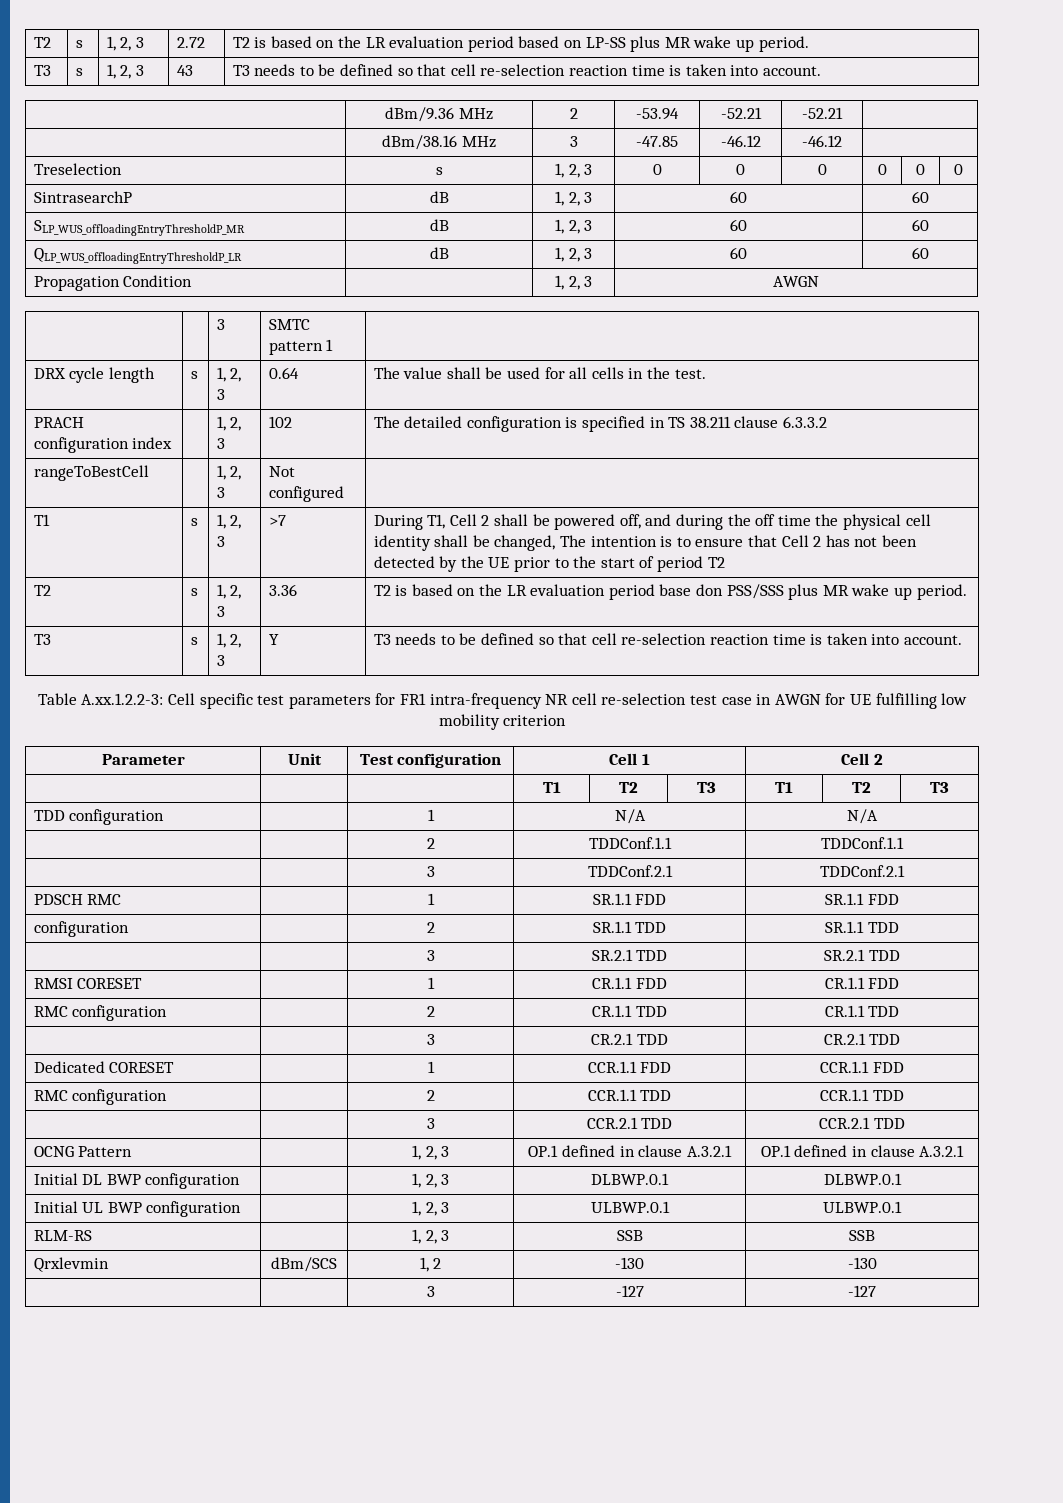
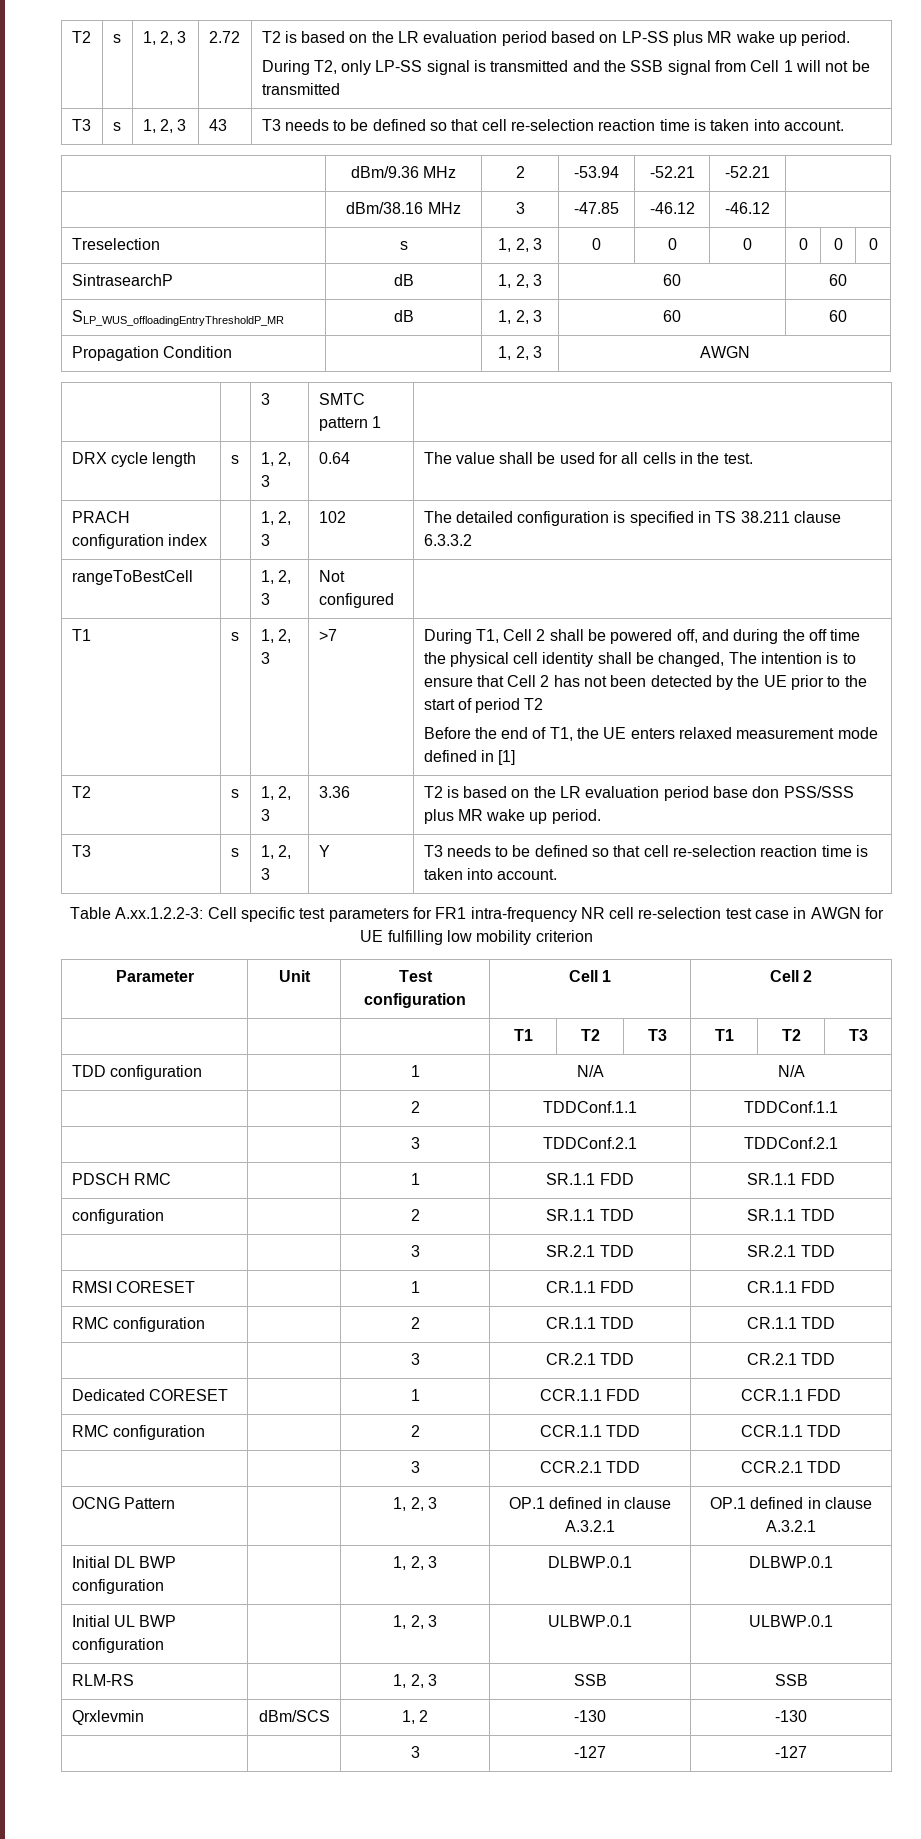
(809, 44) none -> [261,60,870,75] [261,83,340,95] // During T2, only LP-SS signal is transmitted and the SSB signal from Cell 1 will not be transmitted
[33,248,242,264] [429,247,449,259] [554,247,593,262] [730,247,747,259] [911,247,929,259] // QLP_WUS_offloadingEntryThresholdP_LR | dB | 1, 2, 3 | 60 | 60 -> (847, 316) none
(725, 562) none -> [423,727,878,741] [423,750,516,765] // Before the end of T1, the UE enters relaxed measurement mode defined in [1]

